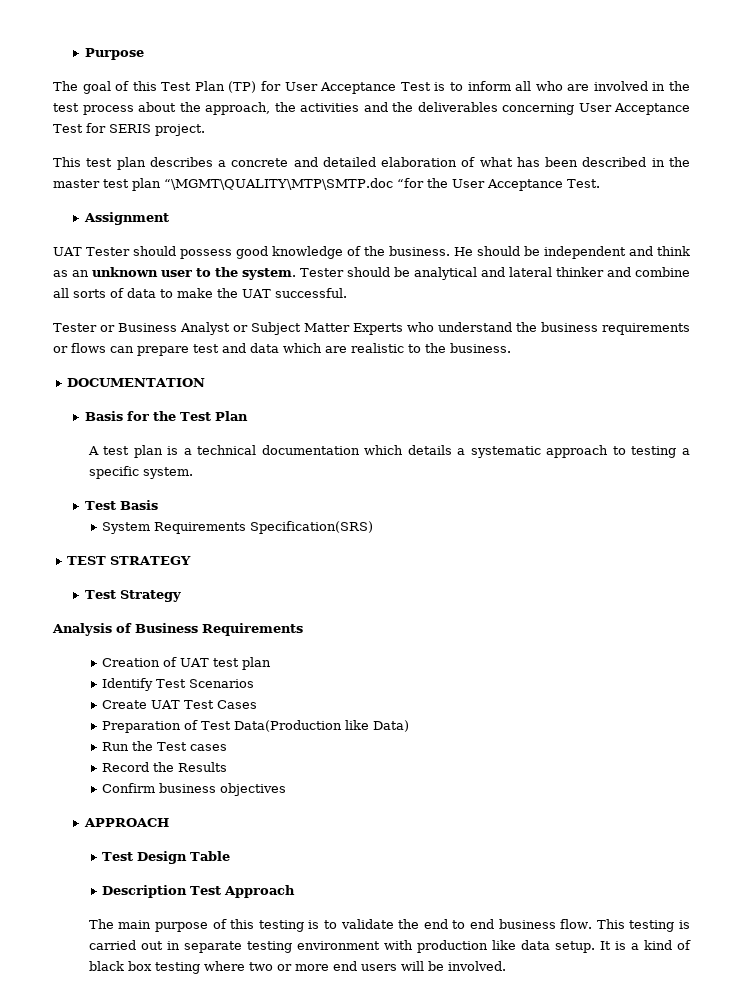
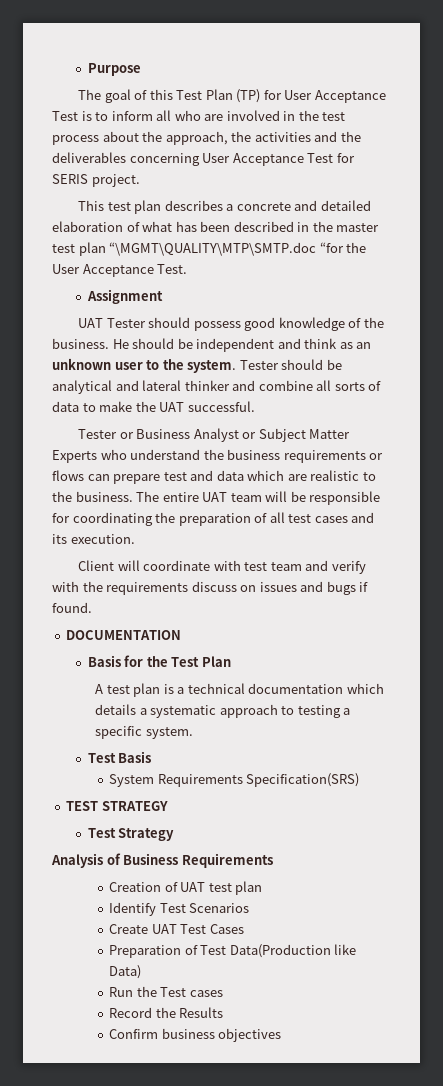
(511, 348) none -> [136,491,381,505] [52,512,375,526] [52,534,135,544] [78,560,366,574] [52,581,369,595] [52,602,92,613] The entire UAT team will be responsible for coordinating the preparation of all test cases and its execution. // Client will coordinate with test team and verify with the requirements discuss on issues and bugs if found.
[83,818,169,827] [102,851,231,864] [102,885,296,898] [88,919,690,932] [88,940,692,953] [88,961,506,974] // APPROACH // Test Design Table // Description Test Approach // The main purpose of this testing is to validate the end to end business flow. This testing is carried out in separate testing environment with production like data setup. It is a kind of black box testing where two or more end users will be involved. -> (282, 1035) none

